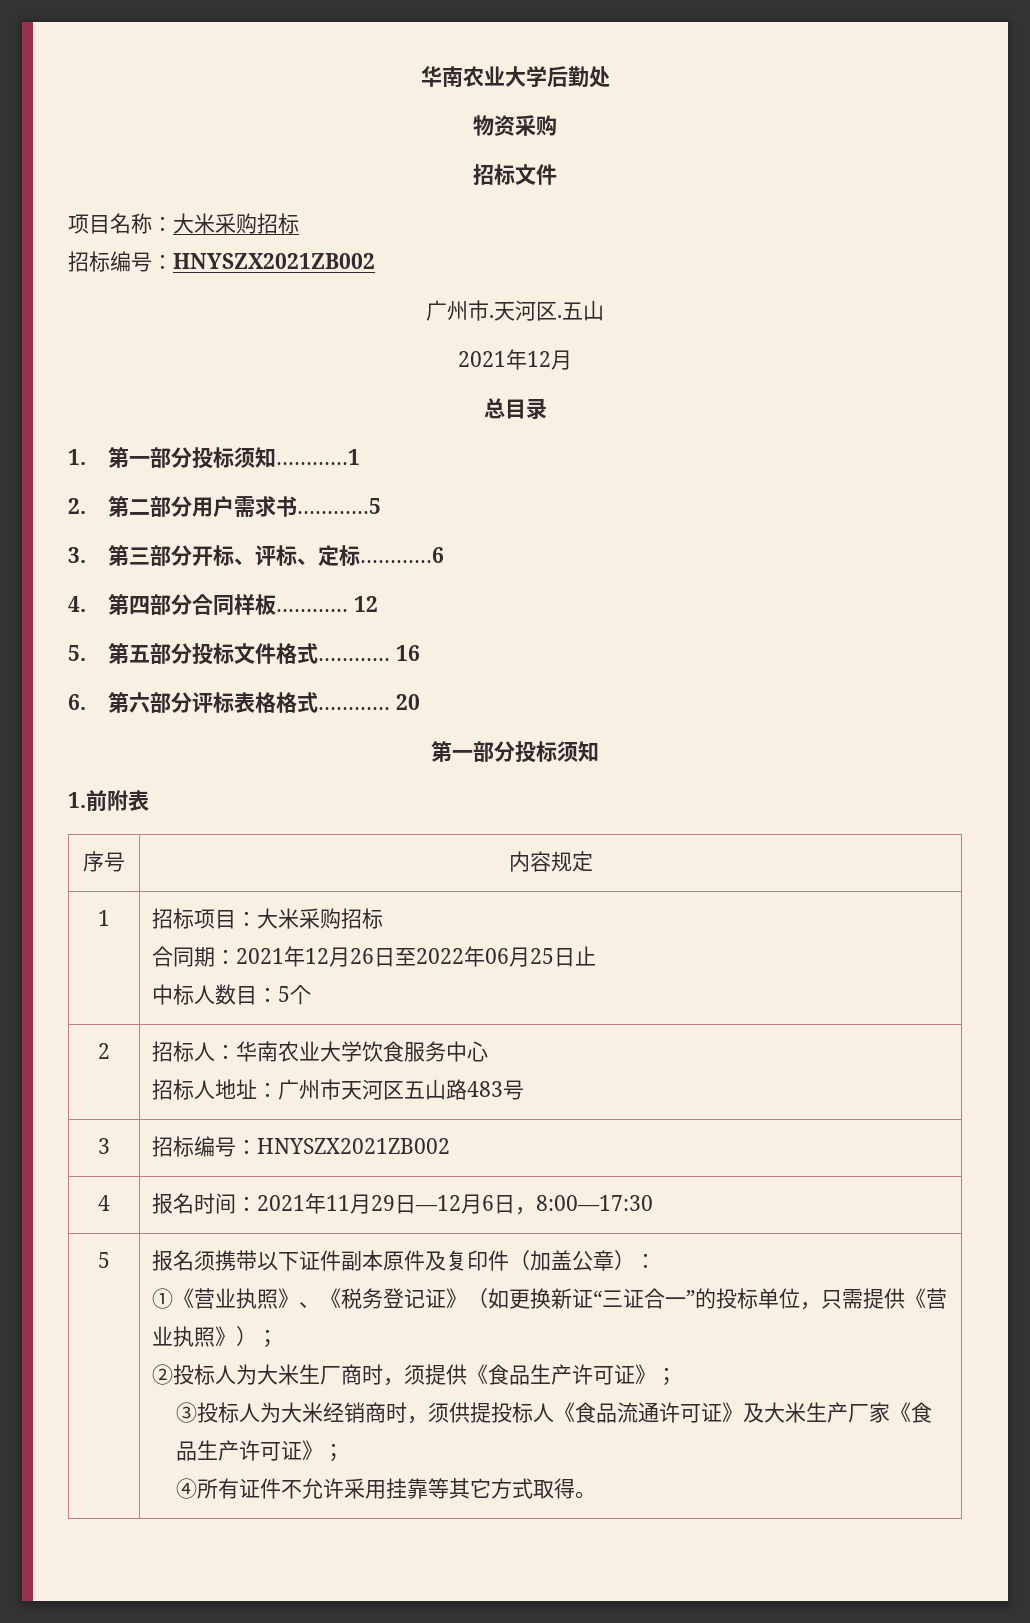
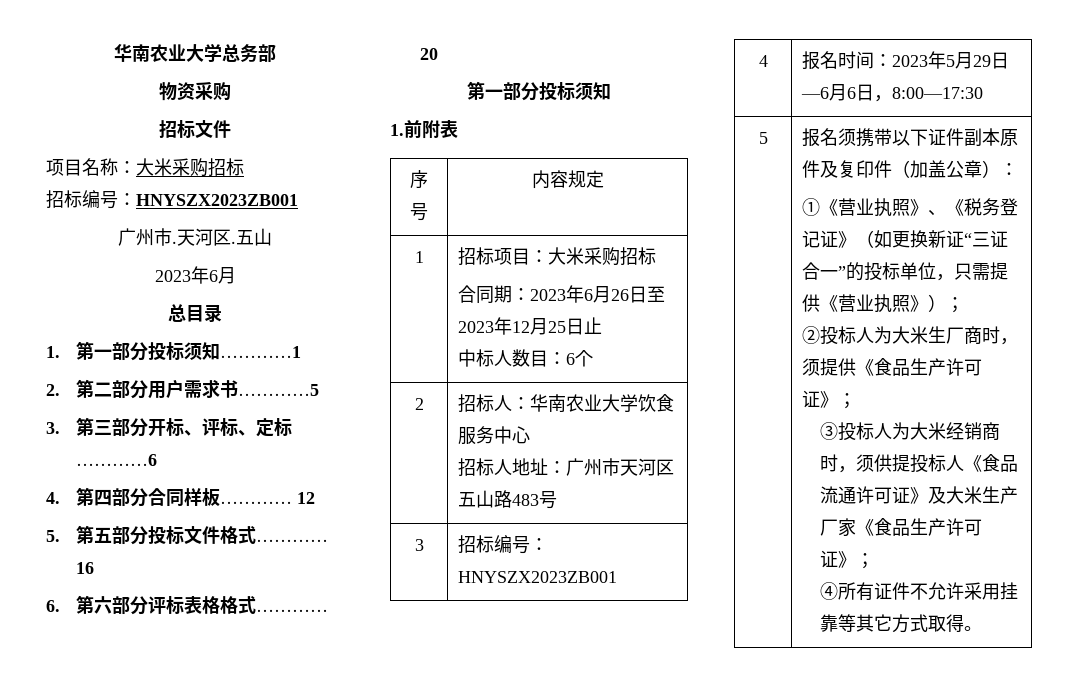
[420,66,610,88] 华南农业大学后勤处 -> [114,43,276,63] 华南农业大学总务部
[173,253,375,269] HNYSZX2021ZB002 -> [136,194,298,206] HNYSZX2023ZB001
[458,349,551,370] 2021年12 -> [154,266,218,284] 2023年6
[235,946,509,967] 2021年12月26日至2022年06 -> [530,285,666,303] [458,317,531,335] 2023年6月26日至2023年12
[277,986,290,1002] 5 -> [566,353,576,365] 6
[256,1138,450,1154] HNYSZX2021ZB002 -> [458,571,618,583] HNYSZX2023ZB001
[256,1193,350,1214] 2021年11 -> [892,51,956,69] 2023年5
[414,1195,461,1211] —12 -> [801,87,830,99] —6

